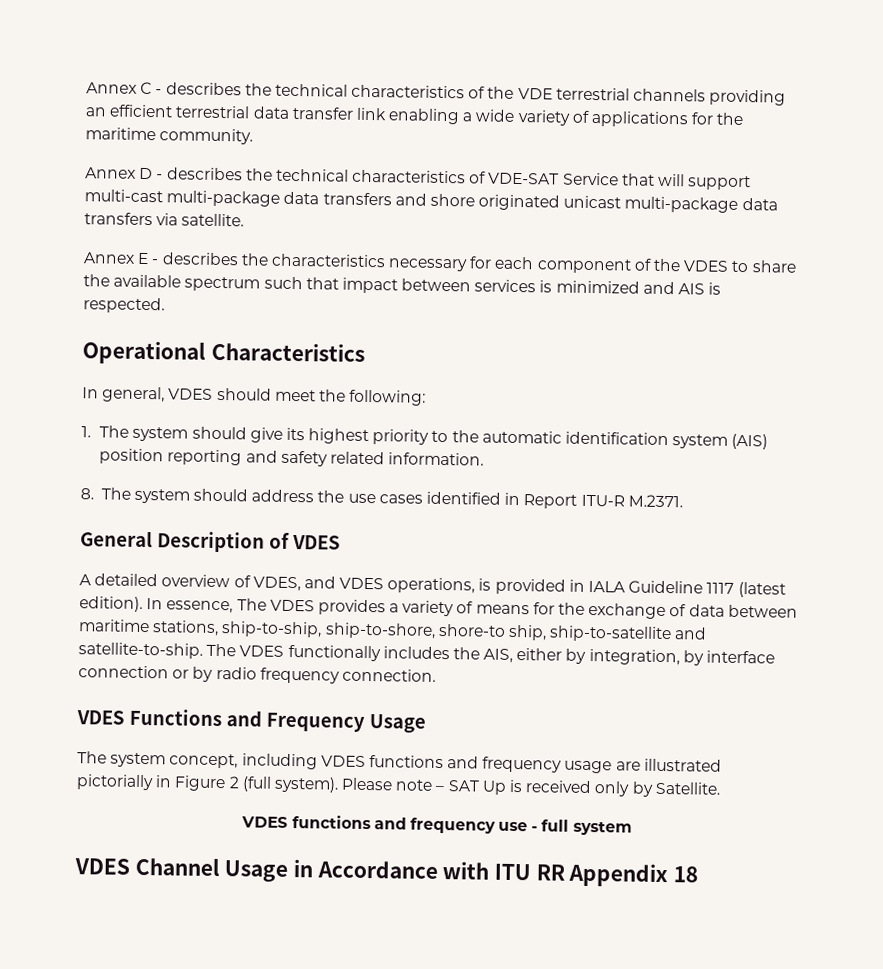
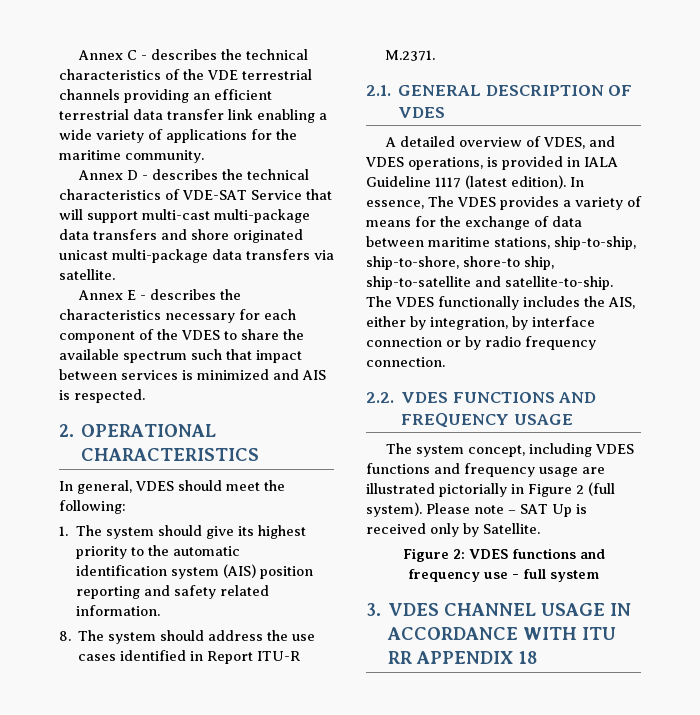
[82,340,365,365] Operational Characteristics -> [59,424,217,437] [81,448,260,461] 2. OPERATIONAL CHARACTERISTICS
[80,530,290,553] General Description of -> [366,85,633,96] 2.1. GENERAL DESCRIPTION OF
[76,708,426,733] VDES Functions and Frequency Usage -> [366,392,597,403] [401,413,573,428] 2.2. VDES FUNCTIONS AND FREQUENCY USAGE
(721, 788) none -> [402,548,465,562] Figure 2:
[74,856,490,882] VDES Channel Usage in Accordance with -> [366,603,632,616] [387,627,578,640] 3. VDES CHANNEL USAGE IN ACCORDANCE WITH
[568,862,669,888] Appendix -> [416,651,514,664] APPENDIX

